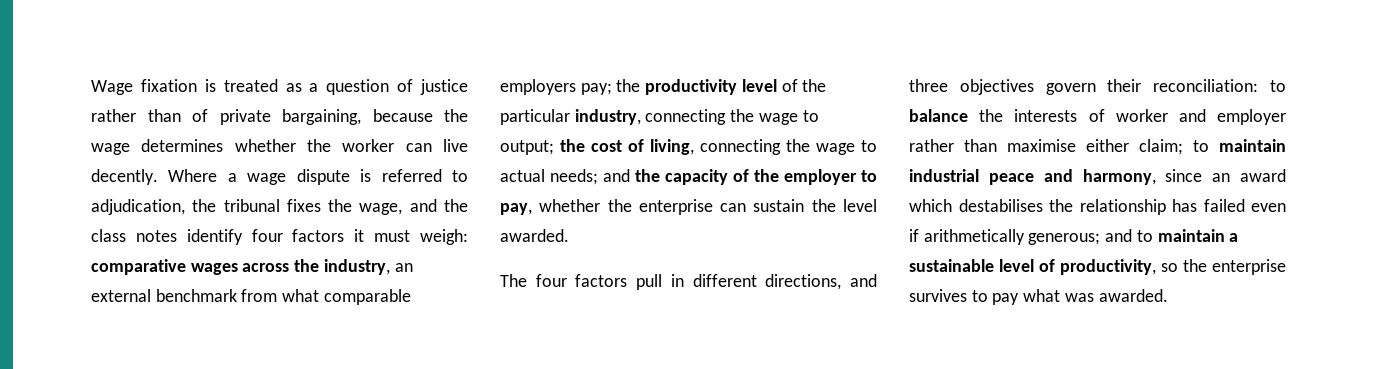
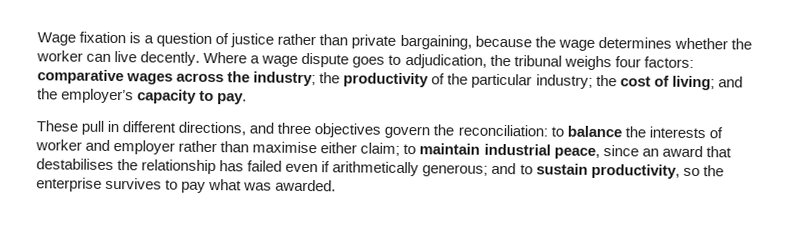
[223,79,302,92] treated as -> (142, 38) none
[192,109,208,122] of -> (349, 40) none
[360,169,442,182] is referred -> [352,56,386,68] goes
[286,199,468,215] [91,229,468,245] [91,259,413,275] [91,289,411,305] [500,79,612,95] fixes the wage, and the class notes identify four factors it must weigh: comparative wages across the industry, an external benchmark from what comparable employers pay; -> [563,55,694,71] [37,69,317,87] weighs four factors: comparative wages across the industry;
[741,79,777,92] level -> (430, 80) none
[574,109,819,125] [500,139,877,155] [500,169,877,185] [500,199,877,215] [500,229,569,242] [500,274,628,287] industry, connecting the wage to output; the cost of living, connecting the wage to actual needs; and the capacity of the employer to pay, whether the enterprise can sustain the level awarded. // The four factors -> [535,74,743,91] [37,88,248,105] [36,120,78,132] industry; the cost of living; and the employer’s capacity to pay. // These
[1107,79,1142,92] their -> [433,124,455,136] the
[988,169,1156,185] peace and harmony, -> [553,147,600,160] peace,
[909,199,952,212] which -> [705,146,732,158] that
[1157,229,1239,242] [909,259,1055,272] maintain a sustainable level of -> [535,163,588,175] sustain

